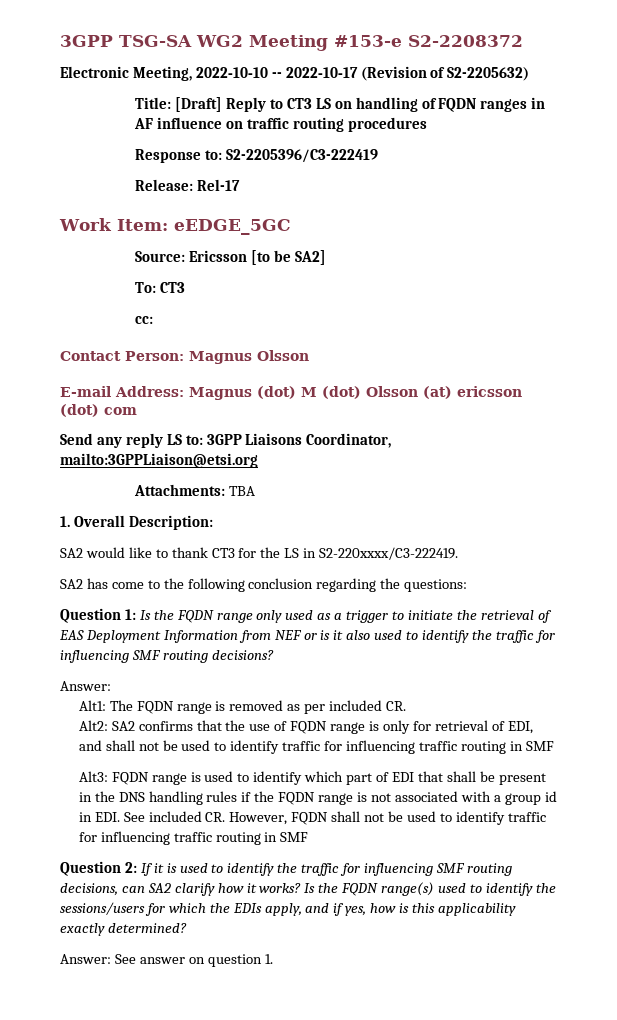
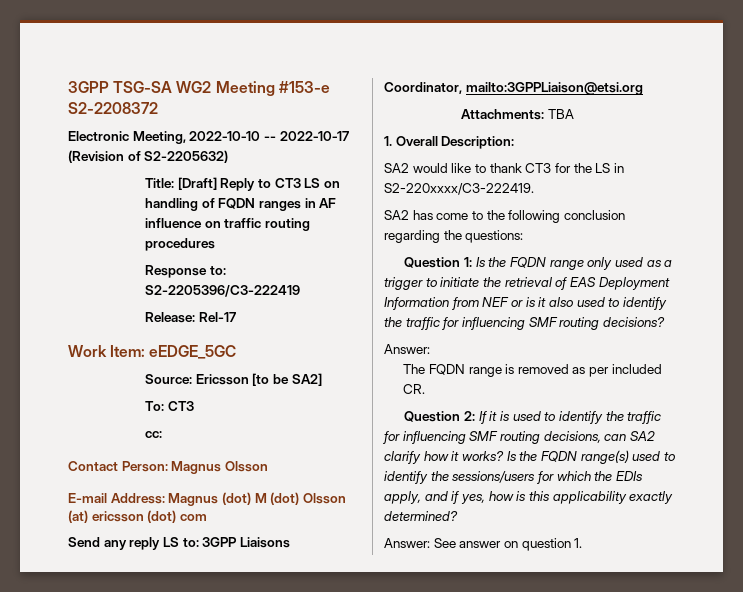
[78,700,106,711] Alt1: -> (430, 349) none
[78,720,533,734] [78,740,554,754] [78,771,546,785] [78,791,557,805] [78,811,546,825] [78,831,309,845] // Alt2: SA2 confirms that the use of FQDN range is only for retrieval of EDI, and shall not be used to identify traffic for influencing traffic routing in SMF // Alt3: FQDN range is used to identify which part of EDI that shall be present in the DNS handling rules if the FQDN range is not associated with a group id in EDI. See included CR. However, FQDN shall not be used to identify traffic for influencing traffic routing in SMF -> (426, 389) none

